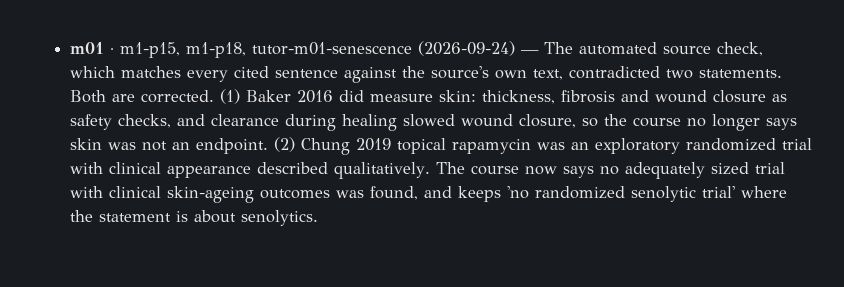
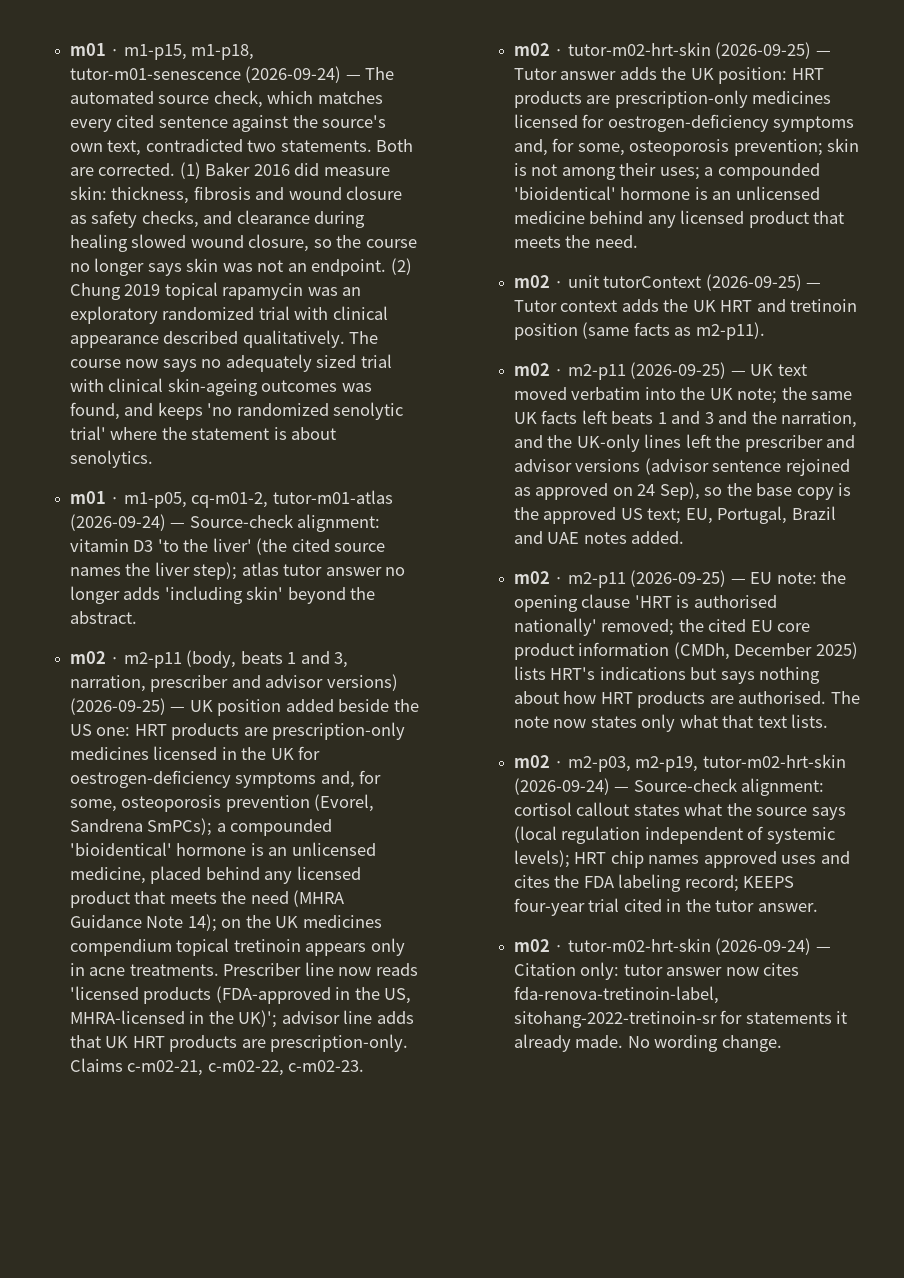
(318, 218) none -> [69,490,393,508] [69,514,381,532] [69,538,386,555] [69,562,406,580] [69,586,376,604] [69,611,137,624] [69,650,349,668] [69,674,398,692] [69,698,419,716] [69,722,406,740] [69,746,321,760] [69,770,382,788] [69,794,375,812] [69,818,333,836] [69,842,376,856] [69,866,361,884] [69,890,345,908] [69,914,382,932] [69,938,405,956] [69,962,418,976] [69,986,412,1004] [69,1010,414,1028] [69,1034,409,1052] [69,1058,365,1076] [513,42,831,59] [513,67,824,84] [513,90,832,108] [513,114,855,132] [513,138,860,156] [513,163,820,180] [513,186,820,200] [513,210,845,228] [513,235,638,248] [513,274,822,291] [513,299,858,312] [513,322,765,340] [513,362,807,380] [513,387,853,404] [513,410,857,428] [513,434,856,452] [513,458,850,476] [513,482,851,500] [513,506,836,524] [513,531,685,544] [513,570,847,588] [513,594,777,612] [513,618,811,636] [513,642,858,660] [513,666,821,684] [513,691,860,708] [513,714,829,732] [513,754,846,772] [513,778,825,796] [513,802,846,820] [513,826,835,844] [513,850,850,868] [513,874,795,892] [513,898,818,916] [513,938,831,955] [513,962,800,980] [513,986,719,1004] [513,1010,848,1028] [513,1034,782,1052] // m01 · m1-p05, cq-m01-2, tutor-m01-atlas (2026-09-24) — Source-check alignment: vitamin D3 'to the liver' (the cited source names the liver step); atlas tutor answer no longer adds 'including skin' beyond the abstract. // m02 · m2-p11 (body, beats 1 and 3, narration, prescriber and advisor versions) (2026-09-25) — UK position added beside the US one: HRT products are prescription-only medicines licensed in the UK for oestrogen-deficiency symptoms and, for some, osteoporosis prevention (Evorel, Sandrena SmPCs); a compounded 'bioidentical' hormone is an unlicensed medicine, placed behind any licensed product that meets the need (MHRA Guidance Note 14); on the UK medicines compendium topical tretinoin appears only in acne treatments. Prescriber line now reads 'licensed products (FDA-approved in the US, MHRA-licensed in the UK)'; advisor line adds that UK HRT products are prescription-only. Claims c-m02-21, c-m02-22, c-m02-23. // m02 · tutor-m02-hrt-skin (2026-09-25) — Tutor answer adds the UK position: HRT products are prescription-only medicines licensed for oestrogen-deficiency symptoms and, for some, osteoporosis prevention; skin is not among their uses; a compounded 'bioidentical' hormone is an unlicensed medicine behind any licensed product that meets the need. // m02 · unit tutorContext (2026-09-25) — Tutor context adds the UK HRT and tretinoin position (same facts as m2-p11). // m02 · m2-p11 (2026-09-25) — UK text moved verbatim into the UK note; the same UK facts left beats 1 and 3 and the narration, and the UK-only lines left the prescriber and advisor versions (advisor sentence rejoined as approved on 24 Sep), so the base copy is the approved US text; EU, Portugal, Brazil and UAE notes added. // m02 · m2-p11 (2026-09-25) — EU note: the opening clause 'HRT is authorised nationally' removed; the cited EU core product information (CMDh, December 2025) lists HRT's indications but says nothing about how HRT products are authorised. The note now states only what that text lists. // m02 · m2-p03, m2-p19, tutor-m02-hrt-skin (2026-09-24) — Source-check alignment: cortisol callout states what the source says (local regulation independent of systemic levels); HRT chip names approved uses and cites the FDA labeling record; KEEPS four-year trial cited in the tutor answer. // m02 · tutor-m02-hrt-skin (2026-09-24) — Citation only: tutor answer now cites fda-renova-tretinoin-label, sitohang-2022-tretinoin-sr for statements it already made. No wording change.

